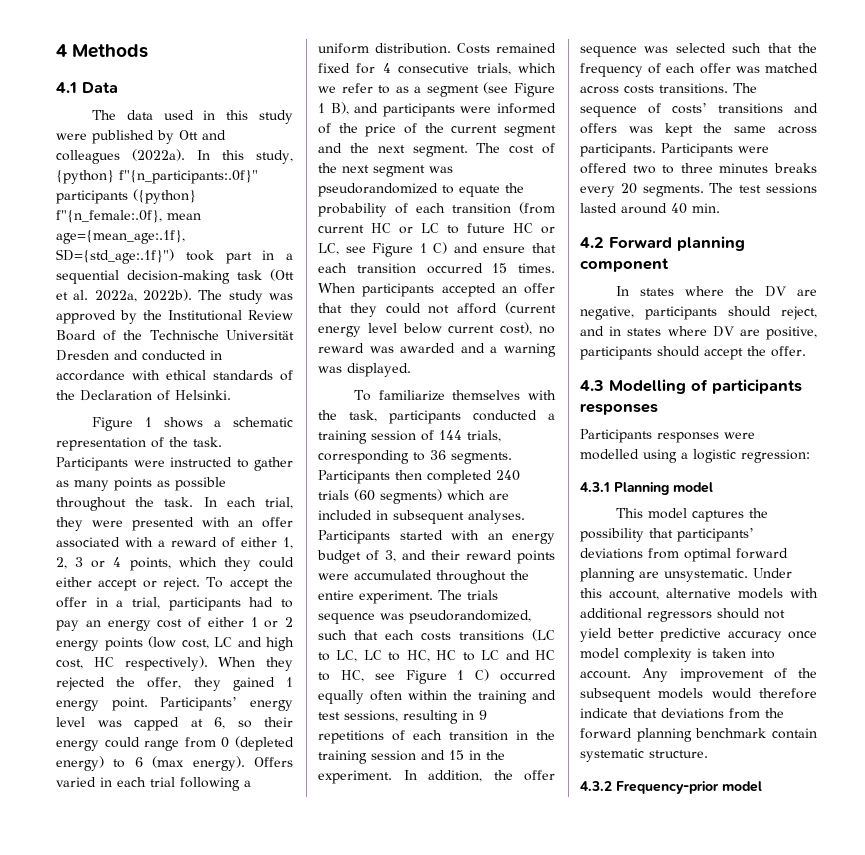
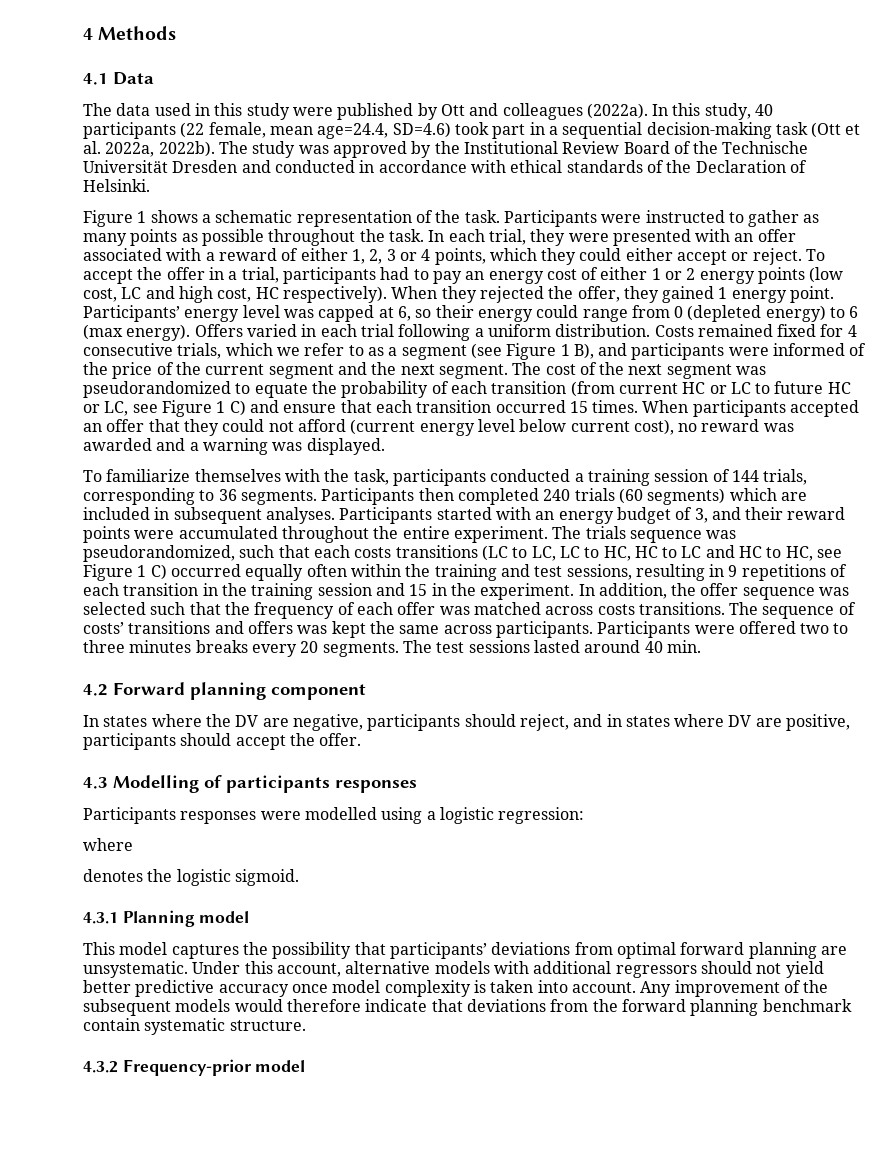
[56,170,258,184] [56,189,196,204] [56,210,201,223] [56,230,185,244] [56,249,174,264] {python} f"{n_participants:.0f}" participants ({python} f"{n_female:.0f}, mean age={mean_age:.1f}, SD={std_age:.1f}") -> [755,104,774,116] [83,122,451,139] 40 participants (22 female, mean age=24.4, SD=4.6)
(810, 456) none -> [83,838,133,851] [83,869,299,886] // where // denotes the logistic sigmoid.

